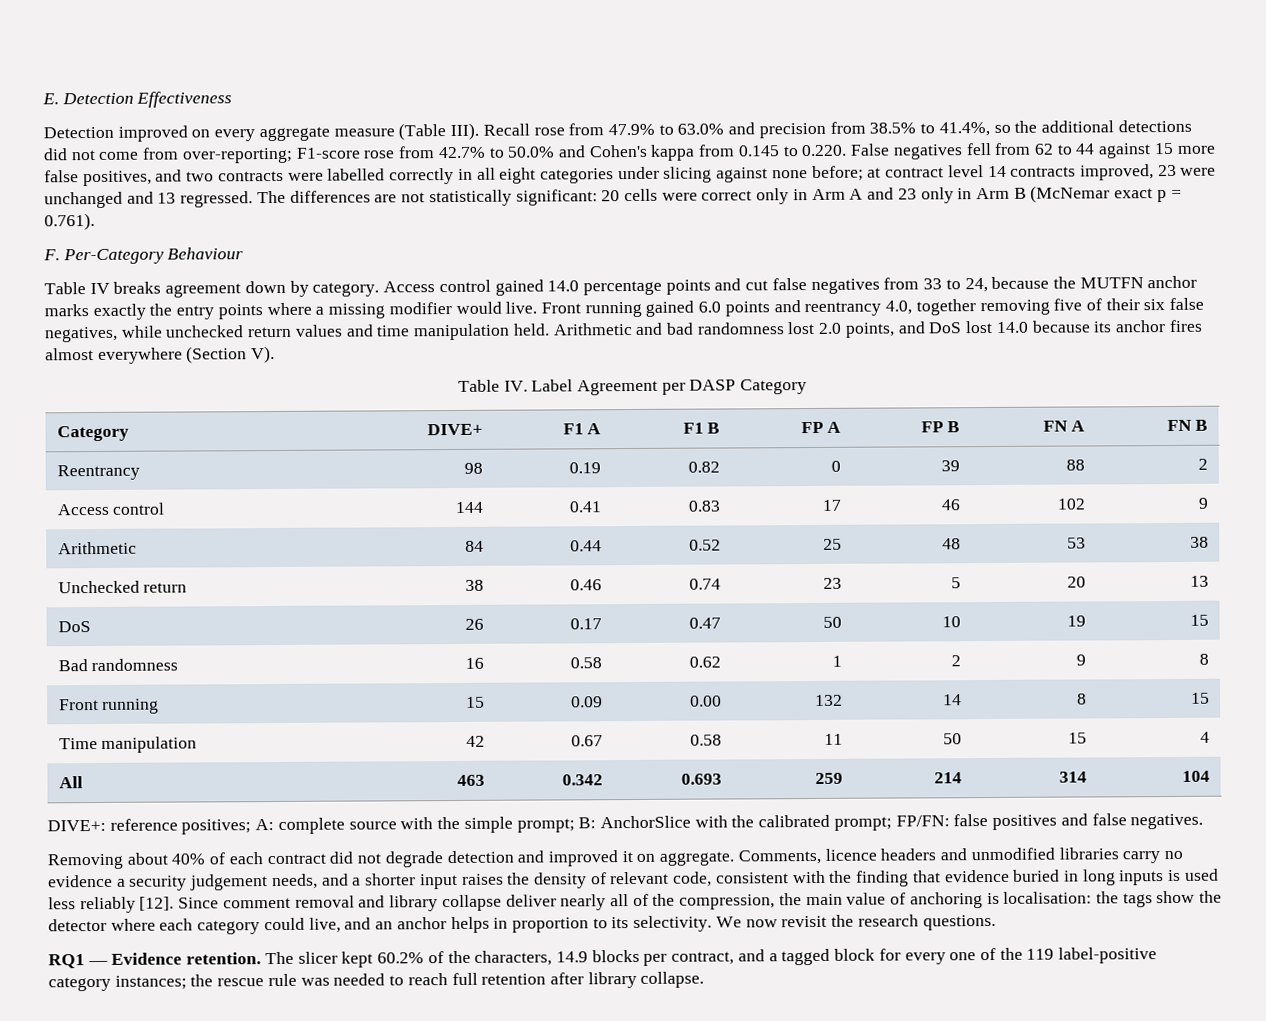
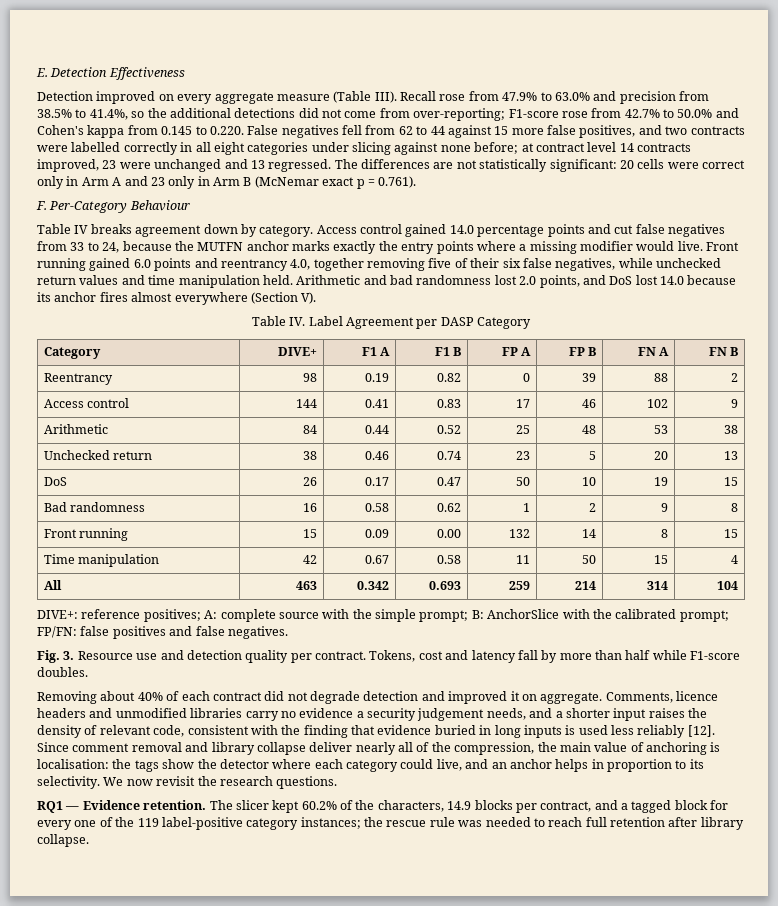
(1204, 821) none -> [37,650,741,663] [37,667,88,677] // Fig. 3. Resource use and detection quality per contract. Tokens, cost and latency fall by more than half while F1-score doubles.

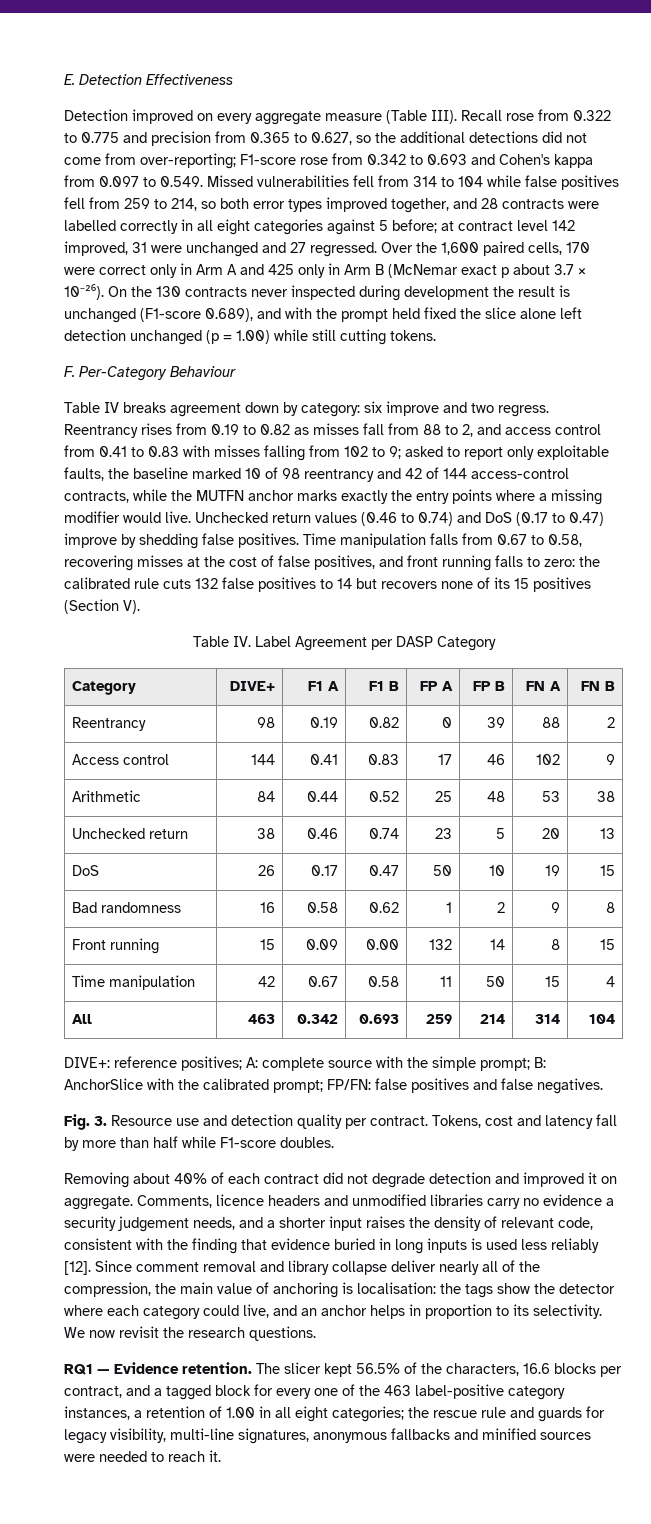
[502,91,709,104] [37,109,128,120] 47.9% to 63.0% and precision from 38.5% to 41.4%, -> [573,110,611,121] [64,131,352,146] 0.322 to 0.775 and precision from 0.365 to 0.627,
[624,109,713,118] 42.7% to 50.0% -> [367,154,467,165] 0.342 to 0.693
[161,125,688,138] 0.145 to 0.220. False negatives fell from 62 to 44 against 15 more false positives, and two -> [99,175,619,190] [64,197,498,213] 0.097 to 0.549. Missed vulnerabilities fell from 314 to 104 while false positives fell from 259 to 214, so both error types improved together, and 28
[311,142,691,155] [37,159,665,172] under slicing against none before; at contract level 14 contracts improved, 23 were unchanged and 13 regressed. The differences are not statistically significant: 20 cells -> [327,219,575,235] [64,241,590,257] against 5 before; at contract level 142 improved, 31 were unchanged and 27 regressed. Over the 1,600 paired cells, 170
[150,177,165,186] 23 -> [268,264,294,275] 425
[367,176,417,188] = 0.761). -> [513,264,586,275] [64,284,570,301] [64,307,582,323] [64,329,436,345] about 3.7 × 10⁻²⁶). On the 130 contracts never inspected during development the result is unchanged (F1-score 0.689), and with the prompt held fixed the slice alone left detection unchanged (p = 1.00) while still cutting tokens.
[259,224,725,237] [37,241,172,253] category. Access control gained 14.0 percentage points and cut false negatives from 33 to 24, because -> [301,401,549,417] [64,423,601,438] [64,445,609,461] [64,467,569,482] [64,489,167,503] category: six improve and two regress. Reentrancy rises from 0.19 to 0.82 as misses fall from 88 to 2, and access control from 0.41 to 0.83 with misses falling from 102 to 9; asked to report only exploitable faults, the baseline marked 10 of 98 reentrancy and 42 of 144 access-control contracts, while
[706,242,740,251] [37,258,721,271] [37,275,737,288] [37,292,248,305] Front running gained 6.0 points and reentrancy 4.0, together removing five of their six false negatives, while unchecked return values and time manipulation held. Arithmetic and bad randomness lost 2.0 points, and DoS lost 14.0 because its anchor fires almost everywhere -> [195,512,604,526] [64,533,582,549] [64,555,600,571] [64,577,591,592] Unchecked return values (0.46 to 0.74) and DoS (0.17 to 0.47) improve by shedding false positives. Time manipulation falls from 0.67 to 0.58, recovering misses at the cost of false positives, and front running falls to zero: the calibrated rule cuts 132 false positives to 14 but recovers none of its 15 positives
[301,801,337,810] 60.2% -> [356,1363,400,1374] 56.5%
[447,801,472,810] 14.9 -> [523,1363,550,1374] 16.6
[137,818,159,827] 119 -> [384,1385,411,1396] 463
[300,817,744,830] [37,834,89,847] instances; the rescue rule was needed to reach full retention after library collapse. -> [64,1406,605,1422] [64,1428,591,1444] [64,1450,221,1462] instances, a retention of 1.00 in all eight categories; the rescue rule and guards for legacy visibility, multi-line signatures, anonymous fallbacks and minified sources were needed to reach it.

